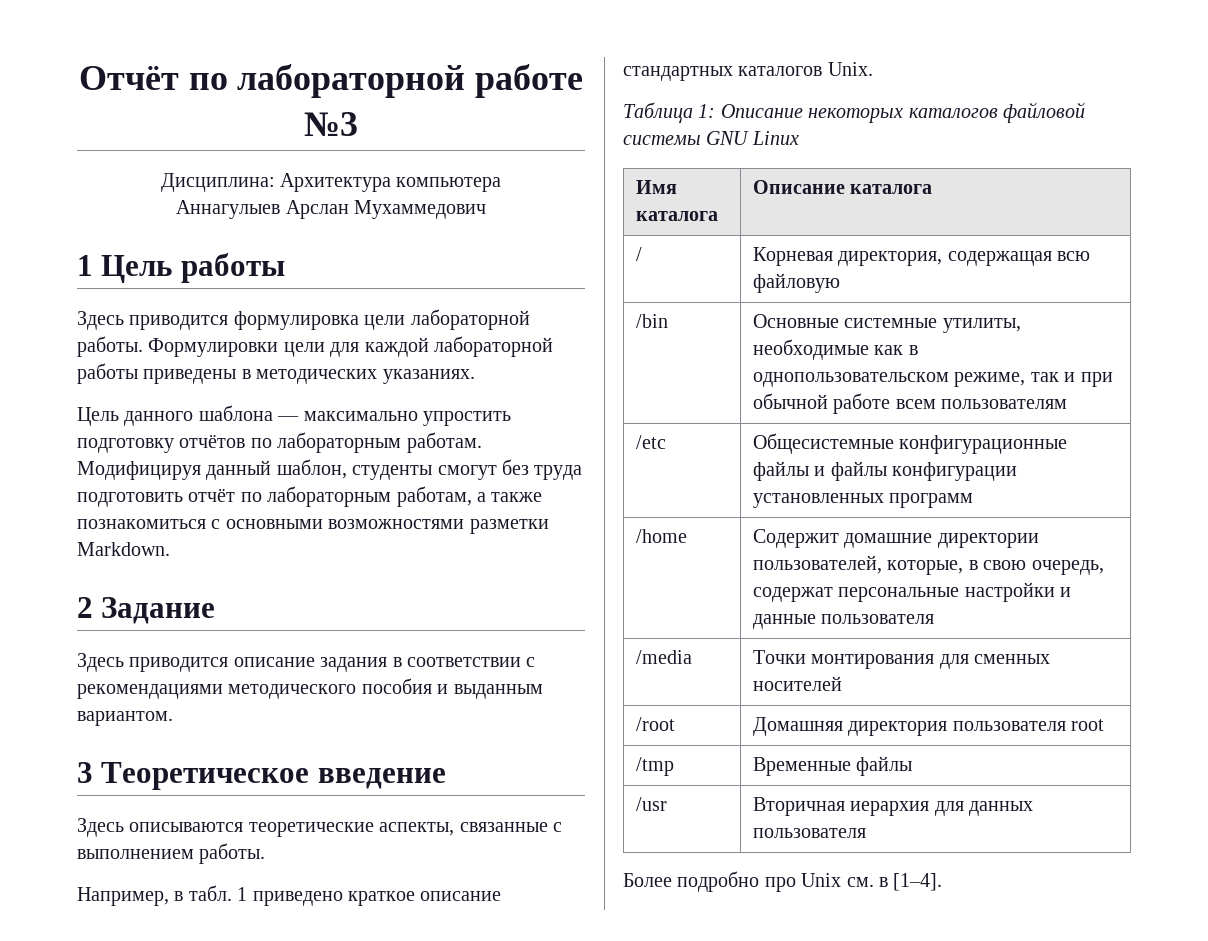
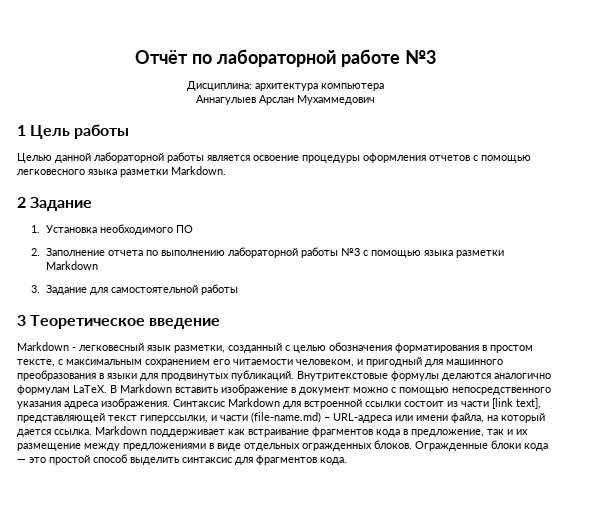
[280,173,391,192] Архитектура -> [255,83,318,91] архитектура
[77,309,530,330] [77,336,553,357] [77,363,475,384] [77,405,511,426] [77,432,482,453] [77,459,583,480] [77,486,543,507] [77,519,549,534] [77,542,170,556] [77,597,216,624] [77,653,536,672] [77,678,543,699] [77,711,173,726] [77,762,446,790] [77,818,562,837] [77,843,266,864] [77,885,502,906] [623,62,873,81] [623,102,1085,123] [623,131,799,145] [635,180,677,194] [635,211,718,221] [752,180,933,194] [635,247,642,261] [752,247,1091,266] [752,273,840,293] [635,314,668,328] [752,314,1021,333] [752,339,918,360] [752,372,1113,387] [752,393,1068,414] [635,435,666,449] [752,433,1068,454] [752,461,1018,481] [752,493,974,508] [635,529,687,543] [752,529,1039,548] [752,555,1104,575] [752,582,1072,602] [752,614,935,629] [635,650,692,664] [752,650,1051,669] [752,676,842,691] [635,717,675,731] [752,717,1105,736] [635,757,674,776] [752,756,913,776] [635,797,667,811] [752,797,1034,816] [752,828,866,838] [623,871,943,892] Здесь приводится формулировка цели лабораторной работы. Формулировки цели для каждой лабораторной работы приведены в методических указаниях. // Цель данного шаблона — максимально упростить подготовку отчётов по лабораторным работам. Модифицируя данный шаблон, студенты смогут без труда подготовить отчёт по лабораторным работам, а также познакомиться с основными возможностями разметки Markdown. // 2 Задание // Здесь приводится описание задания в соответствии с рекомендациями методического пособия и выданным вариантом. // 3 Теоретическое введение // Здесь описываются теоретические аспекты, связанные с выполнением работы. // Например, в табл. 1 приведено краткое описание стандартных каталогов Unix. // Таблица 1: Описание некоторых каталогов файловой системы GNU Linux // Имя каталога | Описание каталога // / | Корневая директория, содержащая всю файловую // /bin | Основные системные утилиты, необходимые как в однопользовательском режиме, так и при обычной работе всем пользователям // /etc | Общесистемные конфигурационные файлы и файлы конфигурации установленных программ // /home | Содержит домашние директории пользователей, которые, в свою очередь, содержат персональные настройки и данные пользователя // /media | Точки монтирования для сменных носителей // /root | Домашняя директория пользователя root // /tmp | Временные файлы // /usr | Вторичная иерархия для данных пользователя // Более подробно про Unix см. в [1–4]. -> [17,152,531,163] [17,166,226,177] [17,197,93,211] [31,224,193,235] [31,247,504,258] [45,261,98,270] [31,284,238,295] [17,315,221,329] [17,342,533,353] [17,357,503,367] [17,370,551,381] [17,384,551,395] [17,398,541,409] [17,412,545,423] [17,426,528,437] [17,440,548,451] [17,454,347,465] Целью данной лабораторной работы является освоение процедуры оформления отчетов с помощью легковесного языка разметки Markdown. // 2 Задание // 1. Установка необходимого ПО // 2. Заполнение отчета по выполнению лабораторной работы №3 с помощью языка разметки Markdown // 3. Задание для самостоятельной работы // 3 Теоретическое введение // Markdown - легковесный язык разметки, созданный с целью обозначения форматирования в простом тексте, с максимальным сохранением его читаемости человеком, и пригодный для машинного преобразования в языки для продвинутых публикаций. Внутритекстовые формулы делаются аналогично формулам LaTeX. В Markdown вставить изображение в документ можно с помощью непосредственного указания адреса изображения. Синтаксис Markdown для встроенной ссылки состоит из части [link text], представляющей текст гиперссылки, и части (file-name.md) – URL-адреса или имени файла, на который дается ссылка. Markdown поддерживает как встраивание фрагментов кода в предложение, так и их размещение между предложениями в виде отдельных огражденных блоков. Огражденные блоки кода — это простой способ выделить синтаксис для фрагментов кода.

